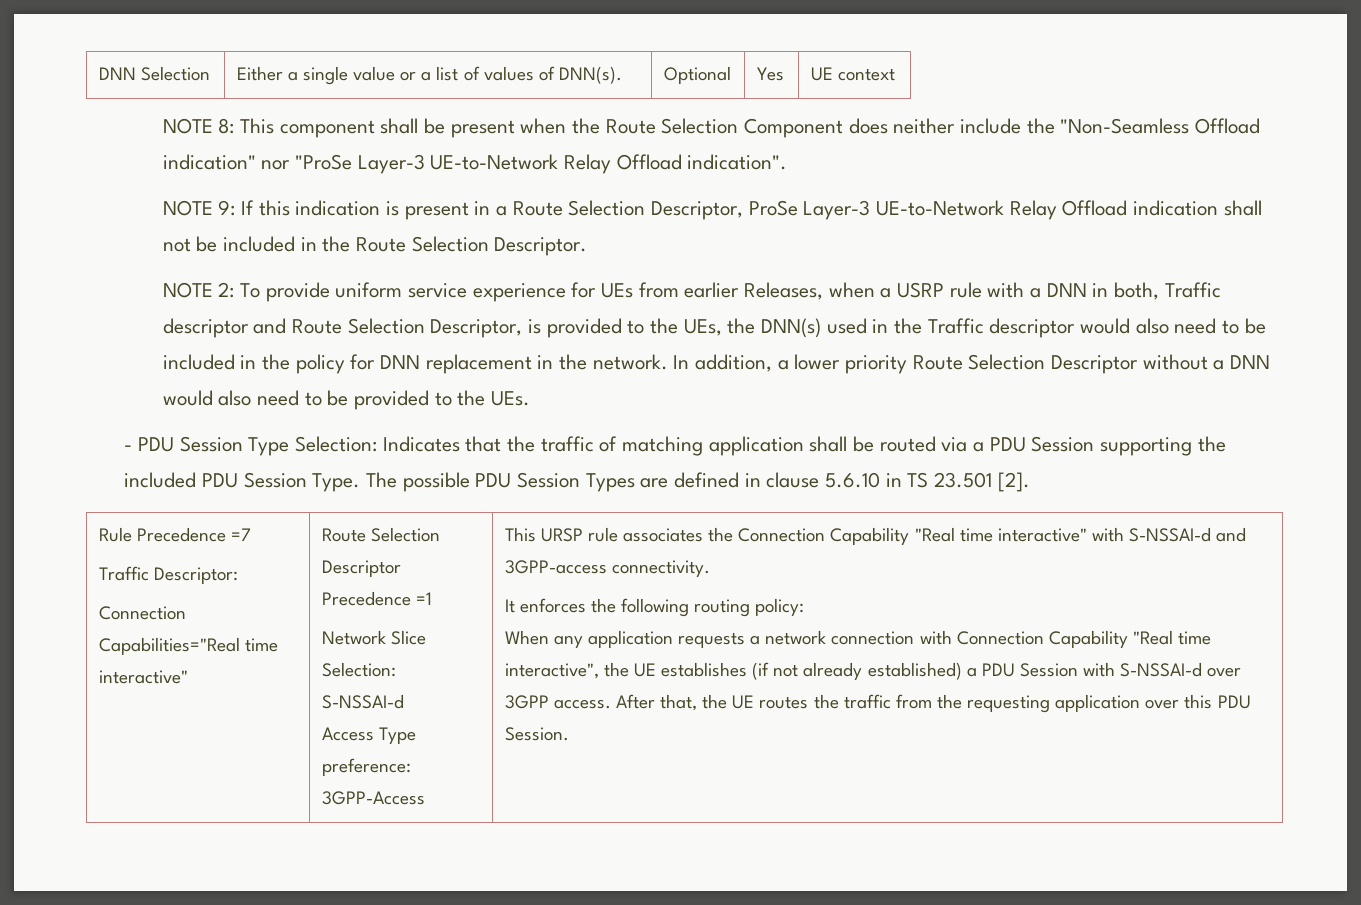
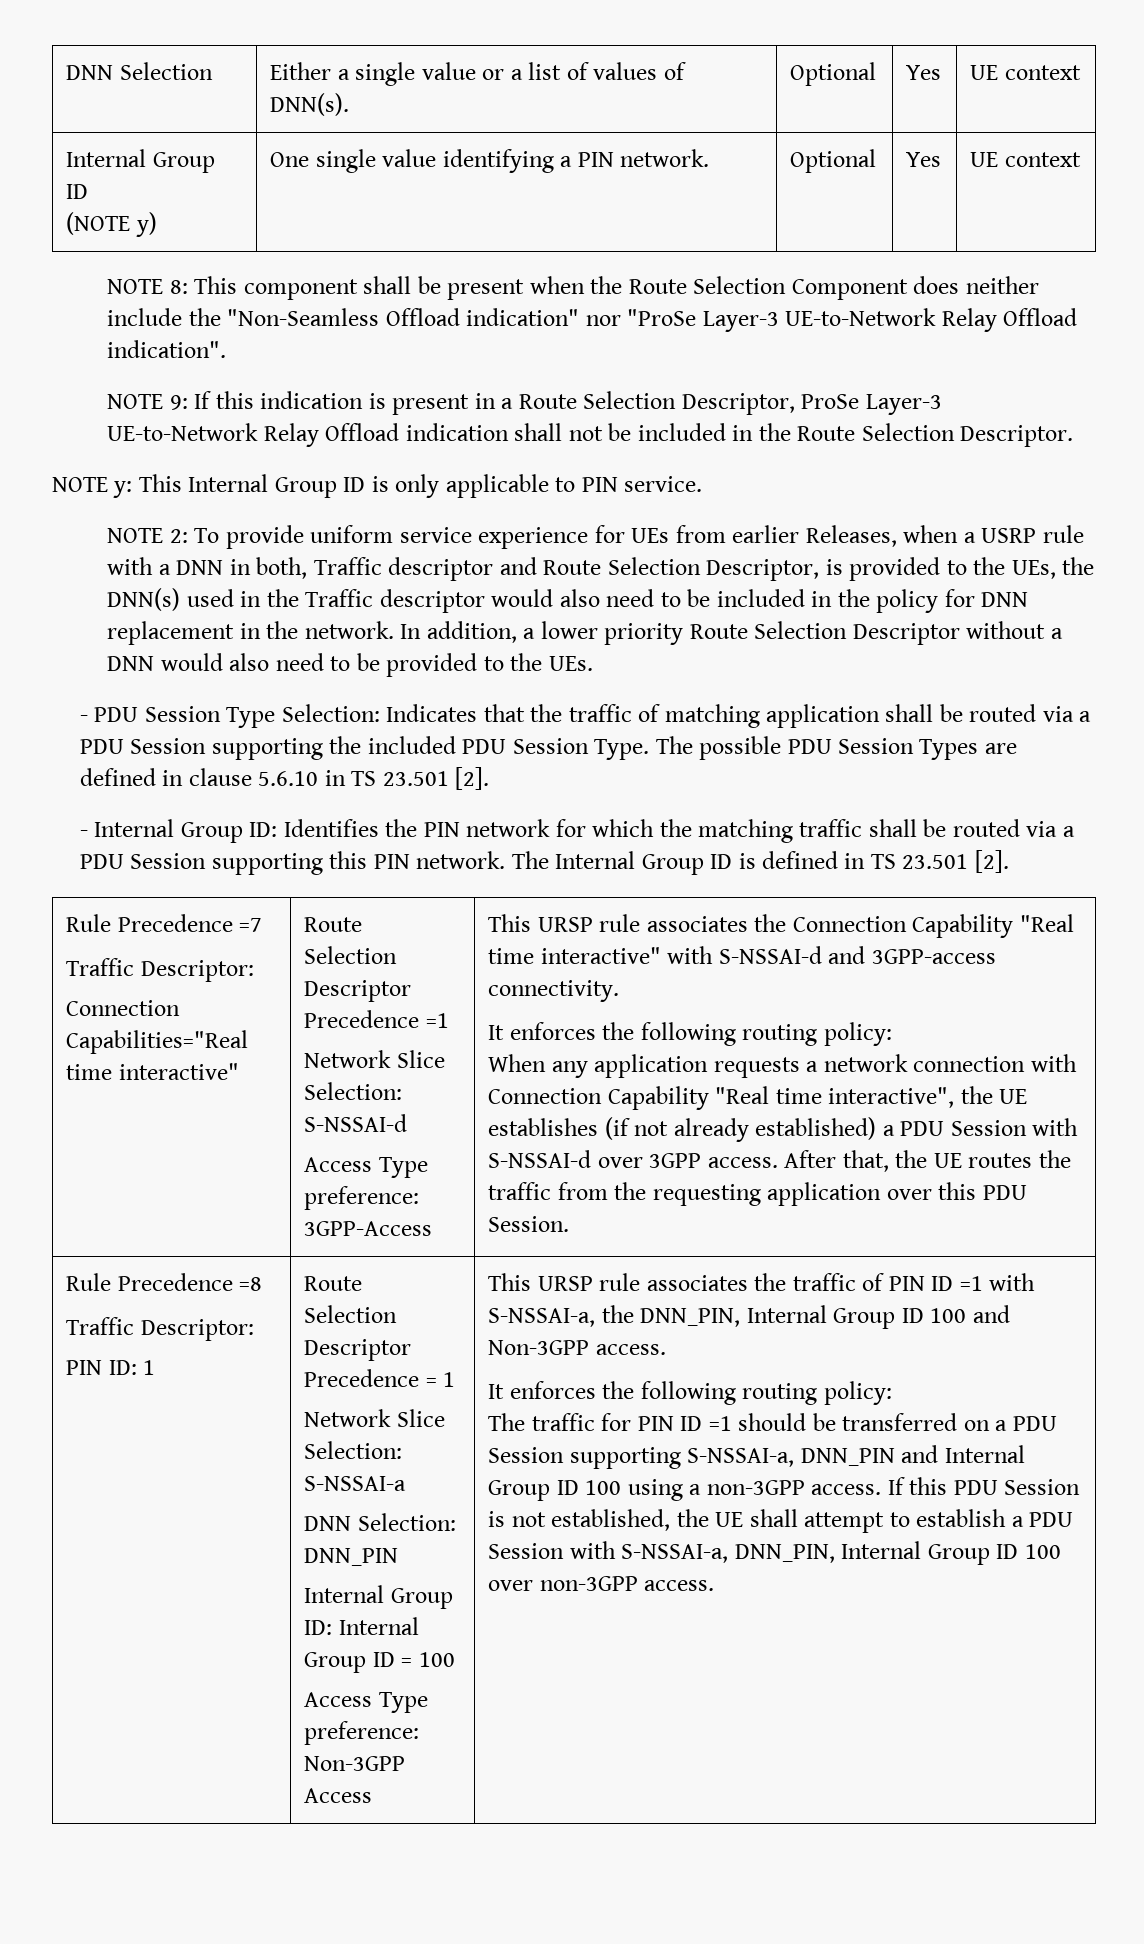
(895, 75) none -> [66,149,215,173] [66,184,89,199] [66,212,157,237] [270,149,710,173] [790,149,877,173] [906,152,942,167] [970,152,1081,167] // Internal Group ID // (NOTE y) | One single value identifying a PIN network. | Optional | Yes | UE context
(588, 246) none -> [52,474,703,498] // NOTE y: This Internal Group ID is only applicable to PIN service.
(1030, 482) none -> [79,819,1075,843] [79,850,1009,875] // - Internal Group ID: Identifies the PIN network for which the matching traffic shall be routed via a PDU Session supporting this PIN network. The Internal Group ID is defined in TS 23.501 [2].
(569, 734) none -> [66,1273,263,1291] [66,1317,254,1341] [66,1360,156,1375] [304,1276,363,1291] [304,1305,398,1323] [304,1339,412,1361] [304,1369,456,1387] [304,1409,445,1427] [304,1441,403,1459] [304,1476,407,1491] [304,1513,456,1531] [304,1548,399,1566] [304,1585,453,1609] [304,1617,419,1635] [304,1652,455,1673] [304,1692,428,1713] [304,1721,420,1745] [304,1756,406,1771] [304,1788,373,1803] [488,1273,1036,1291] [488,1305,1010,1329] [488,1340,666,1355] [488,1381,892,1405] [488,1413,1057,1431] [488,1445,1025,1469] [488,1477,1081,1501] [488,1509,1074,1533] [488,1541,1061,1565] [488,1576,715,1591] // Rule Precedence =8 // Traffic Descriptor: // PIN ID: 1 | Route Selection Descriptor Precedence = 1 // Network Slice Selection: S-NSSAI-a // DNN Selection: DNN_PIN // Internal Group ID: Internal Group ID = 100 // Access Type preference: Non-3GPP Access | This URSP rule associates the traffic of PIN ID =1 with S-NSSAI-a, the DNN_PIN, Internal Group ID 100 and Non-3GPP access. // It enforces the following routing policy: // The traffic for PIN ID =1 should be transferred on a PDU Session supporting S-NSSAI-a, DNN_PIN and Internal Group ID 100 using a non-3GPP access. If this PDU Session is not established, the UE shall attempt to establish a PDU Session with S-NSSAI-a, DNN_PIN, Internal Group ID 100 over non-3GPP access.

